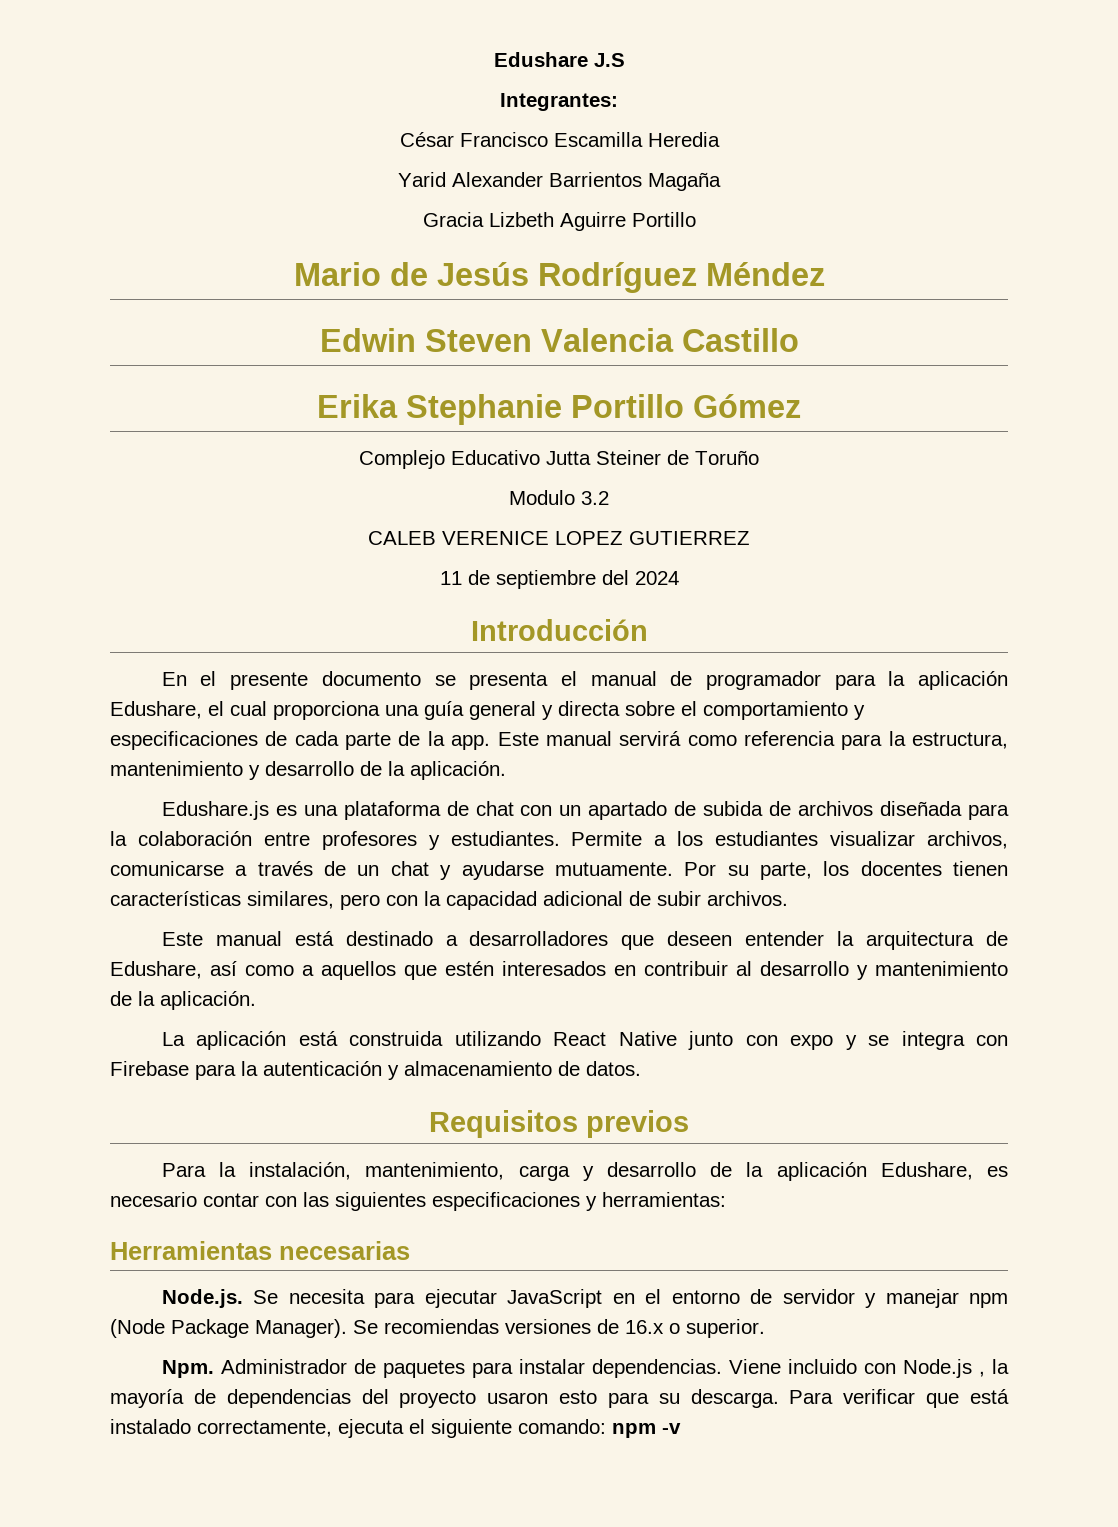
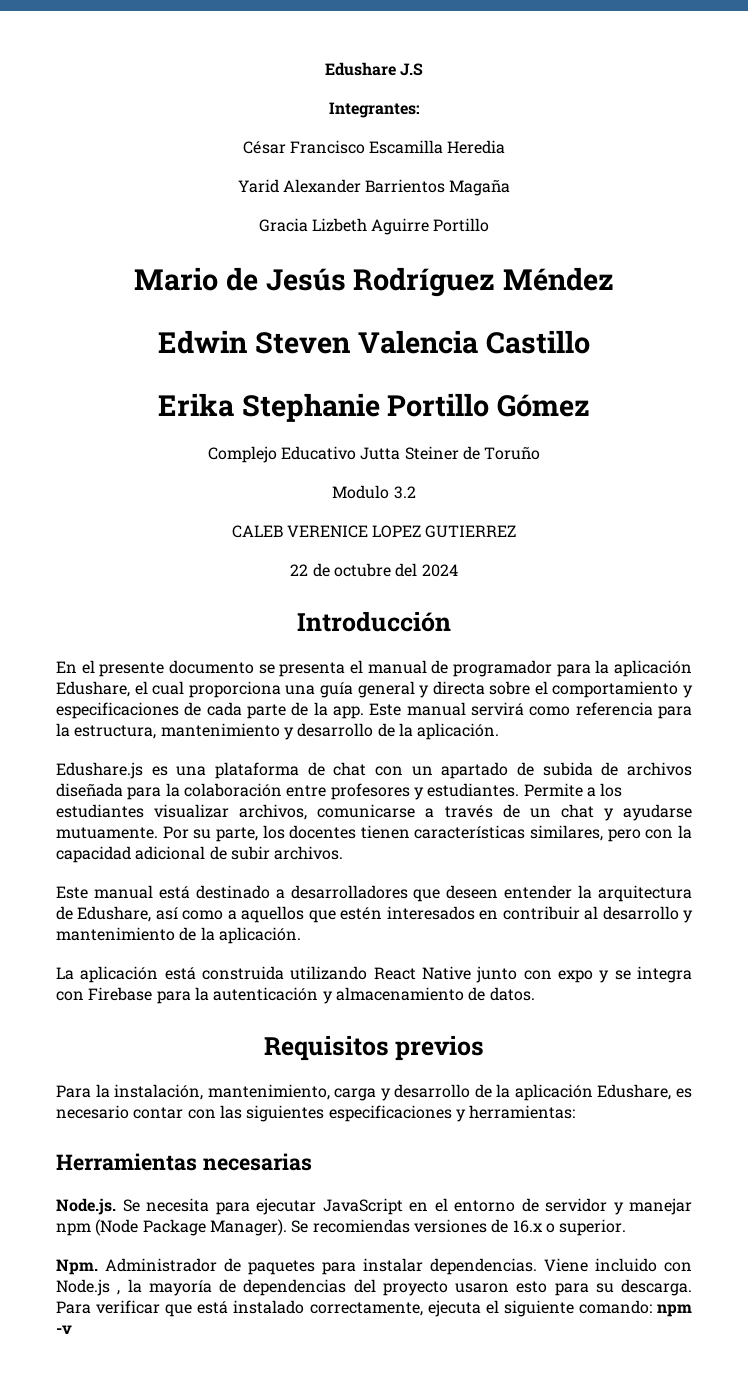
[439,570,596,589] 11 de septiembre -> [290,563,391,577] 22 de octubre

